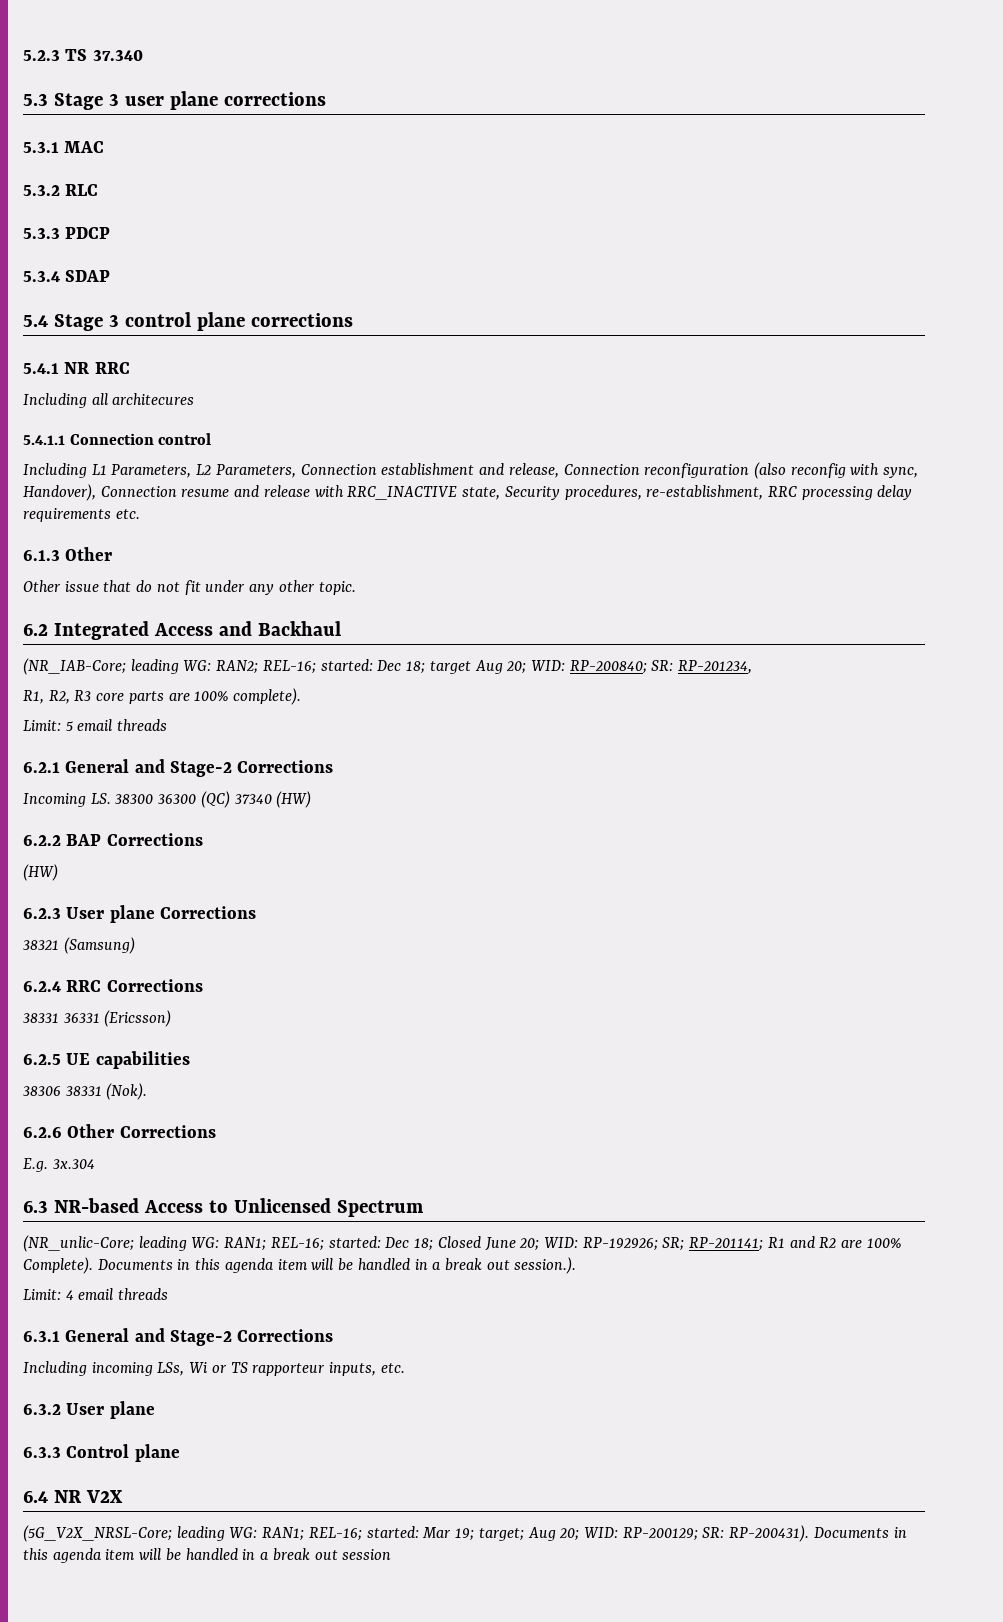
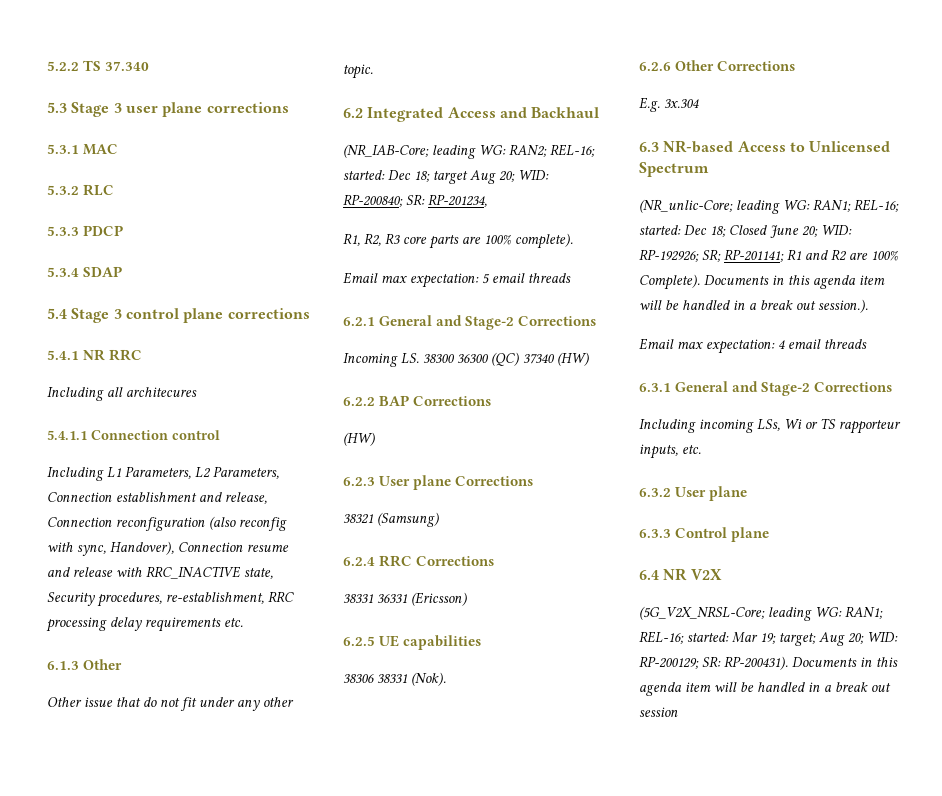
[23,50,60,61] 5.2.3 -> [47,61,79,71] 5.2.2
[23,720,61,731] Limit: -> [343,272,479,288] Email max expectation:
[23,1289,61,1300] Limit: -> [639,338,775,354] Email max expectation:

